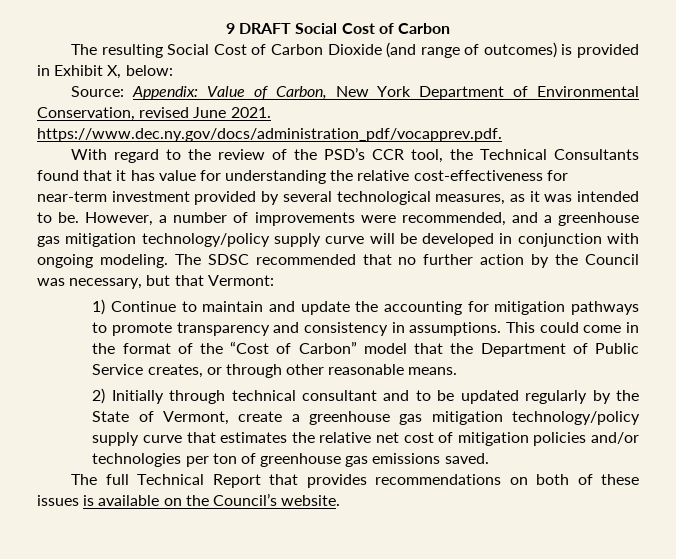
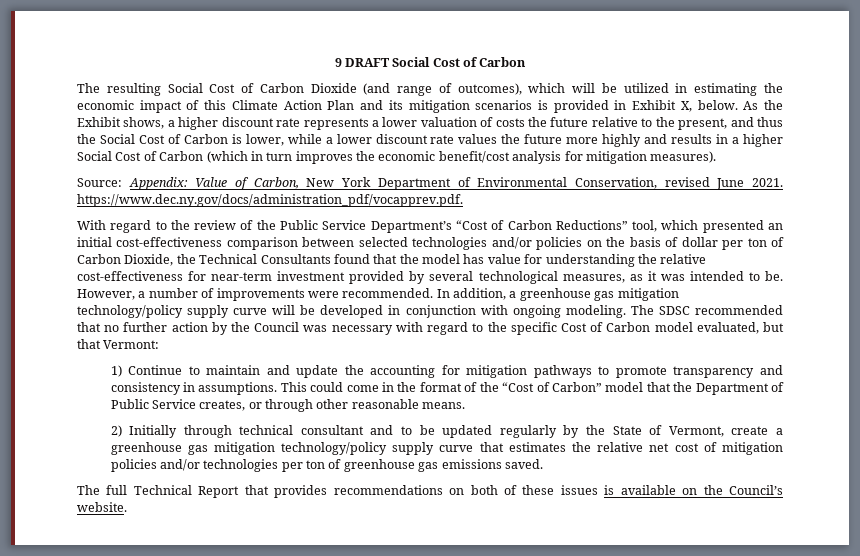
[483,42,557,58] outcomes) -> [457,83,783,96] [77,100,533,113] outcomes), which will be utilized in estimating the economic impact of this Climate Action Plan and its mitigation scenarios
[125,65,173,76] below: -> [697,100,783,110] [77,117,784,130] [77,134,784,147] [77,151,717,164] below. As the Exhibit shows, a higher discount rate represents a lower valuation of costs the future relative to the present, and thus the Social Cost of Carbon is lower, while a lower discount rate values the future more highly and results in a higher Social Cost of Carbon (which in turn improves the economic benefit/cost analysis for mitigation measures).
[324,147,444,163] PSD’s CCR tool, -> [280,220,783,233] [77,237,784,250] [77,254,174,266] Public Service Department’s “Cost of Carbon Reductions” tool, which presented an initial cost-effectiveness comparison between selected technologies and/or policies on the basis of dollar per ton of Carbon Dioxide,
[116,170,127,181] it -> [399,254,460,264] the model
[401,212,538,226] recommended, and -> [342,288,506,300] recommended. In addition,
[69,278,143,289] necessary, -> [331,322,759,335] necessary with regard to the specific Cost of Carbon model evaluated,

